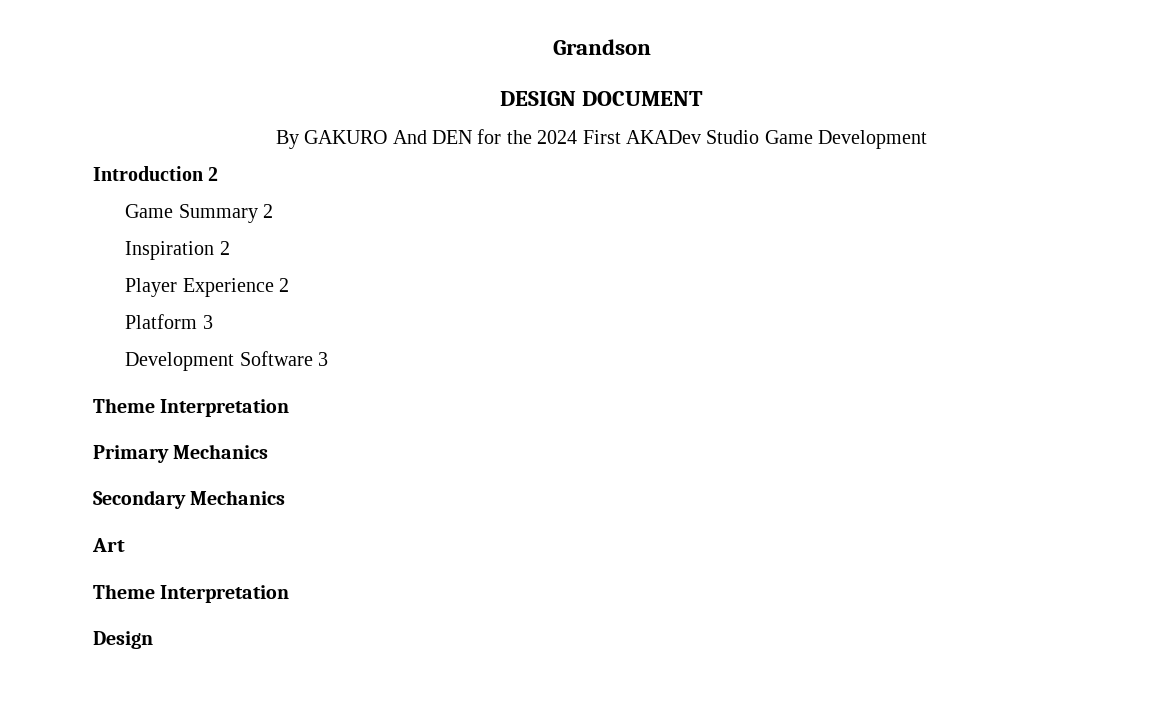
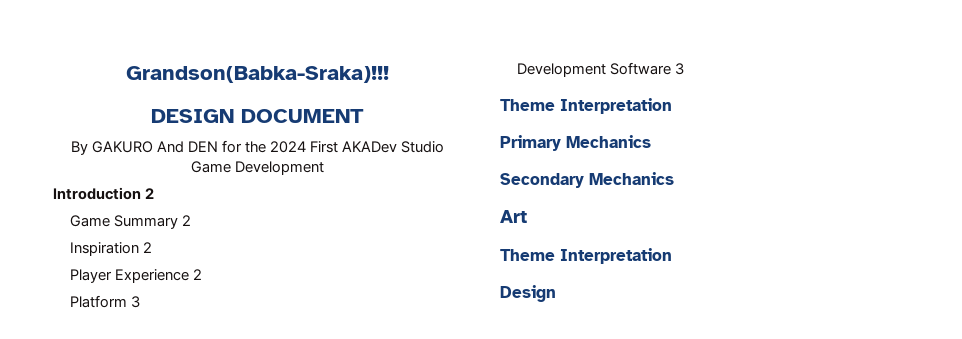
[552,39,651,55] Grandson -> [126,66,389,83] Grandson(Babka-Sraka)!!!

